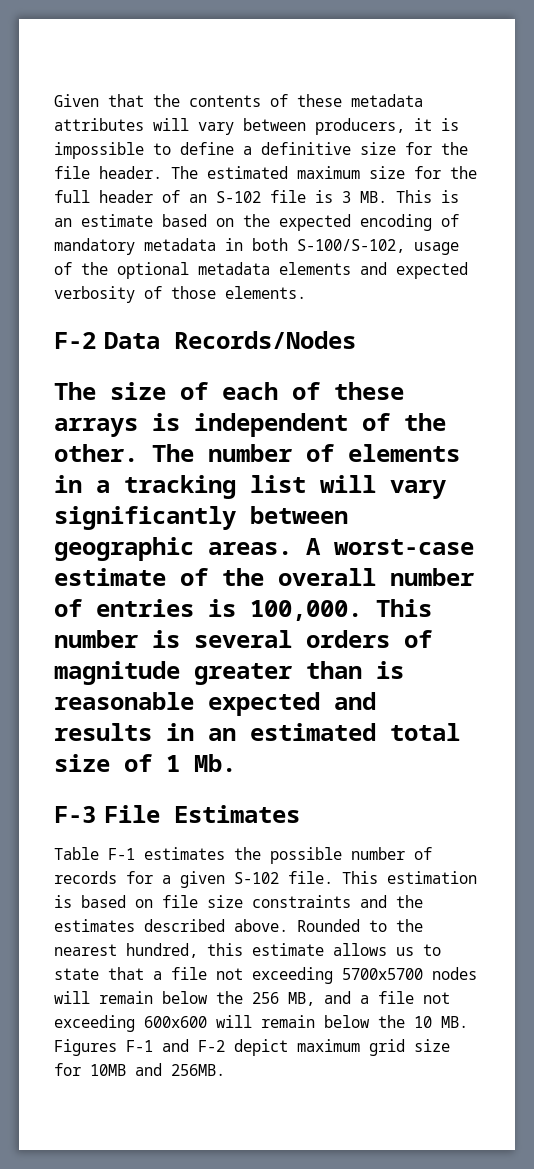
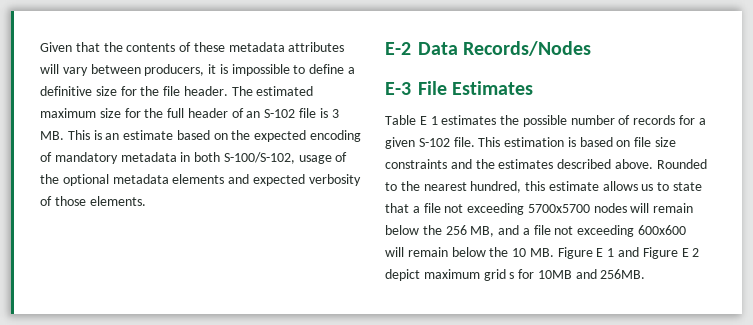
[54,332,96,349] F-2 -> [385,42,411,55] E-2
[54,382,404,400] [54,413,446,437] [54,444,460,462] [54,475,446,499] [54,506,348,530] [54,537,474,561] [54,568,474,586] [54,599,432,621] [54,630,432,648] [54,661,404,685] [54,692,376,716] [54,723,460,741] [54,754,236,772] [54,806,96,823] The size of each of these arrays is independent of the other. The number of elements in a tracking list will vary significantly between geographic areas. A worst-case estimate of the overall number of entries is 100,000. This number is several orders of magnitude greater than is reasonable expected and results in an estimated total size of 1 Mb. // F-3 -> [385,82,411,95] E-3
[108,848,135,860] F-1 -> [419,116,438,125] E 1
[54,1039,225,1056] Figures F-1 and F-2 -> [557,247,700,259] Figure E 1 and Figure E 2
[414,1039,450,1052] size -> [509,272,515,279] s

